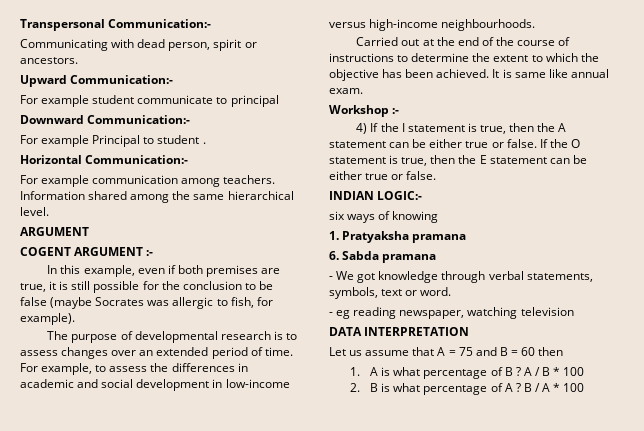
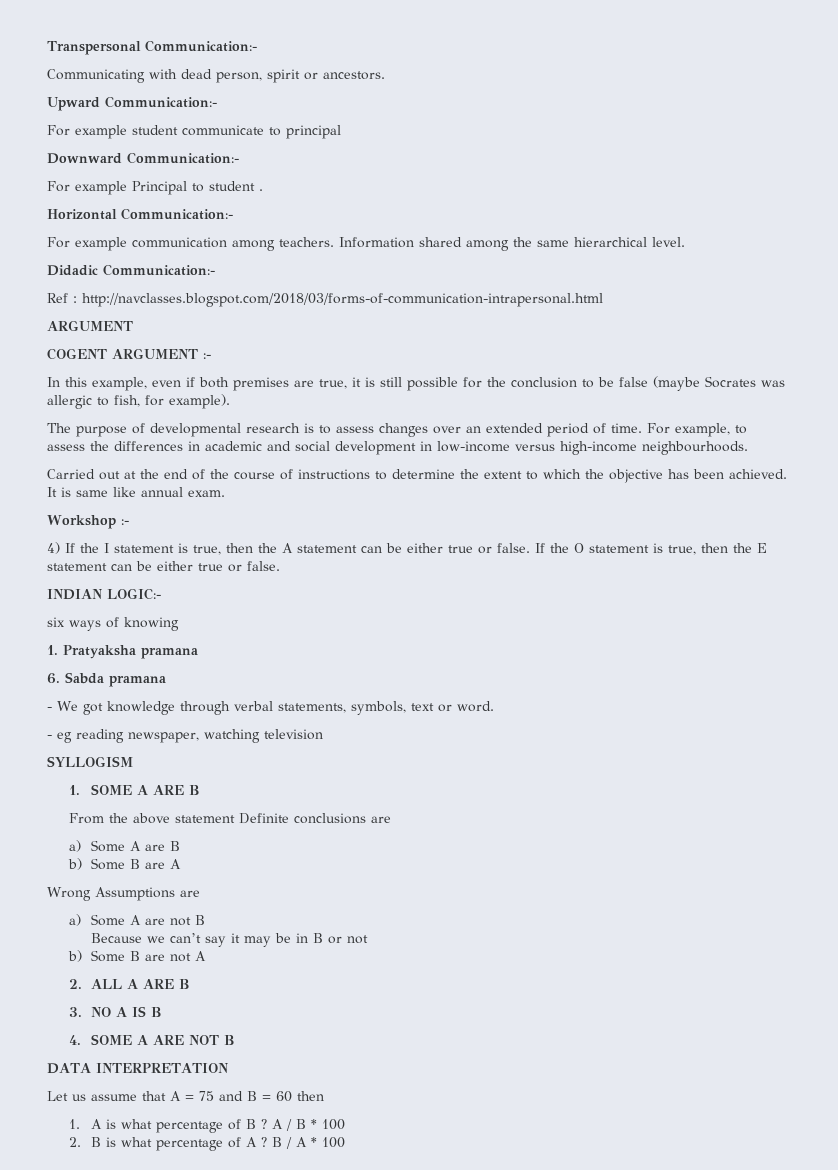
(49, 211) none -> [47,264,215,276] [47,293,603,307] // Didadic Communication:- // Ref : http://navclasses.blogspot.com/2018/03/forms-of-communication-intrapersonal.html
(574, 311) none -> [47,756,133,767] [69,784,201,795] [69,813,392,824] [69,840,181,852] [68,858,182,870] [47,887,200,901] [69,914,206,926] [91,933,369,947] [68,950,207,962] [69,979,191,989] [69,1006,163,1017] [69,1034,236,1045] // SYLLOGISM // 1. SOME A ARE B // From the above statement Definite conclusions are // a) Some A are B // b) Some B are A // Wrong Assumptions are // a) Some A are not B // Because we can’t say it may be in B or not // b) Some B are not A // 2. ALL A ARE B // 3. NO A IS B // 4. SOME A ARE NOT B

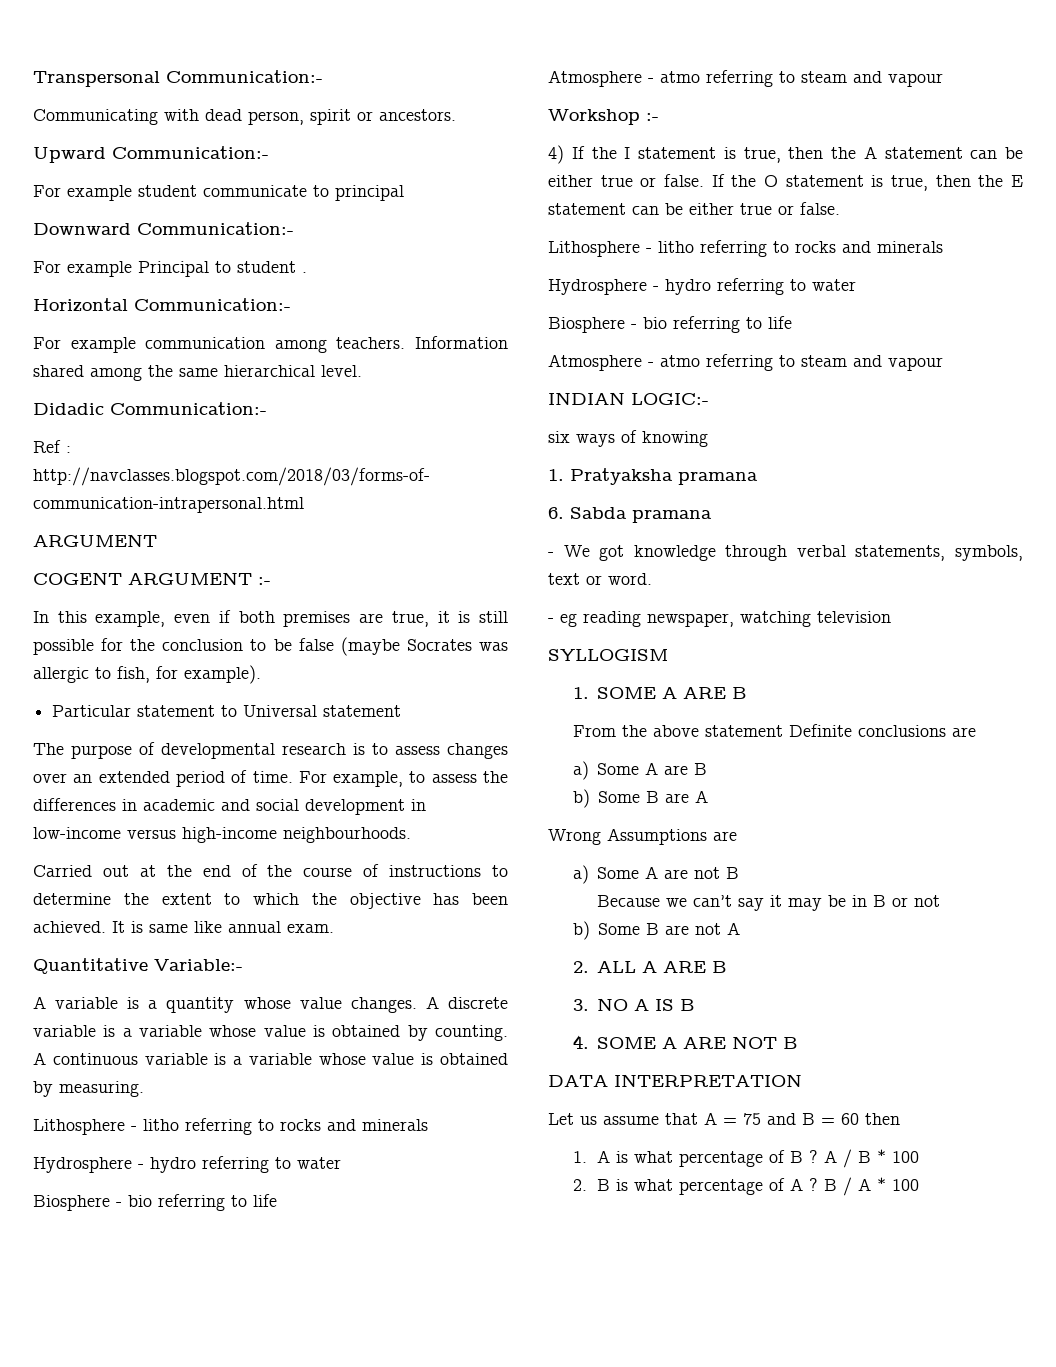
(230, 401) none -> [52,705,402,717] // Particular statement to Universal statement
(225, 493) none -> [33,958,243,974] [33,996,508,1013] [33,1025,508,1041] [33,1052,508,1065] [33,1081,144,1097] [33,1118,428,1135] [33,1156,341,1173] [33,1194,277,1211] [548,70,943,87] // Quantitative Variable:- // A variable is a quantity whose value changes. A discrete variable is a variable whose value is obtained by counting. A continuous variable is a variable whose value is obtained by measuring. // Lithosphere - litho referring to rocks and minerals // Hydrosphere - hydro referring to water // Biosphere - bio referring to life // Atmosphere - atmo referring to steam and vapour
(280, 566) none -> [548,240,943,257] [548,278,856,295] [548,316,792,333] [548,354,943,371] // Lithosphere - litho referring to rocks and minerals // Hydrosphere - hydro referring to water // Biosphere - bio referring to life // Atmosphere - atmo referring to steam and vapour

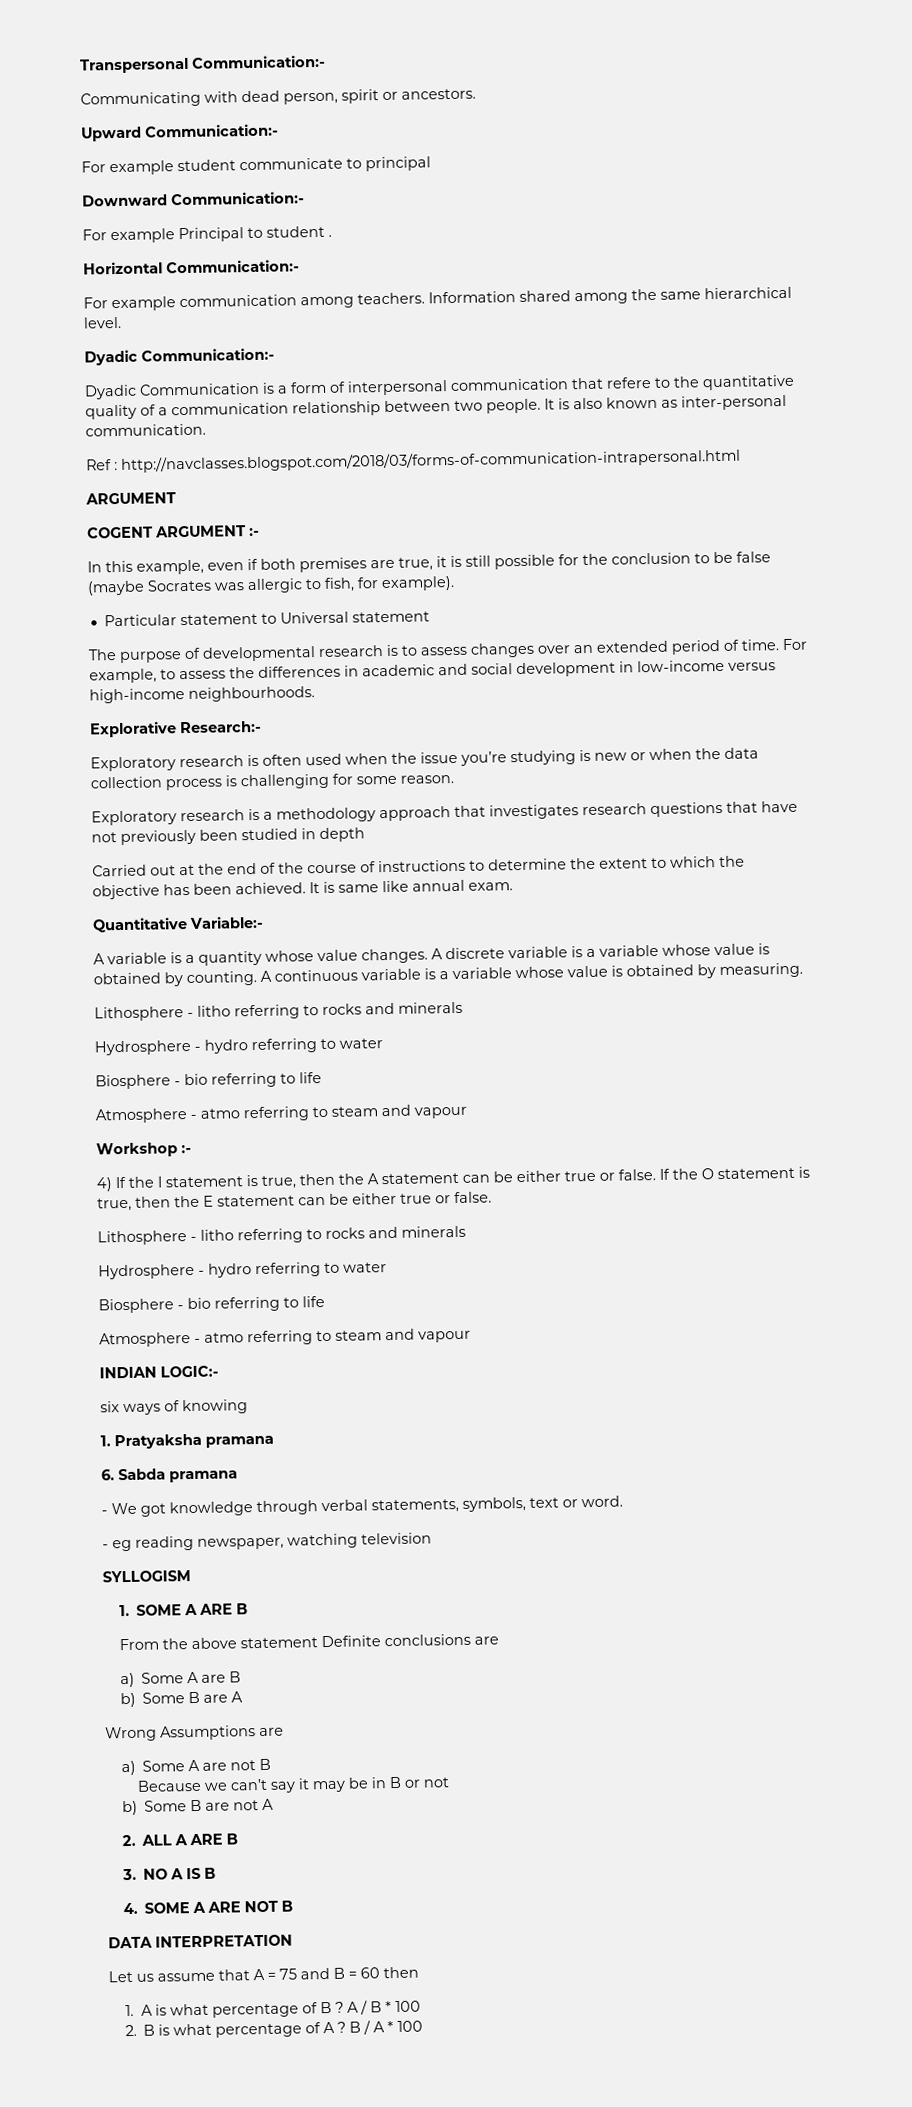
[33,402,267,415] Didadic Communication:- -> [84,347,275,366] [84,374,795,400] [85,394,787,420] [85,423,206,437] Dyadic Communication:- // Dyadic Communication is a form of interpersonal communication that refere to the quantitative quality of a communication relationship between two people. It is also known as inter-personal communication.
(411, 835) none -> [89,720,262,738] [90,747,759,772] [90,773,454,791] [91,800,798,826] [91,827,365,846] // Explorative Research:- // Exploratory research is often used when the issue you’re studying is new or when the data collection process is challenging for some reason. // Exploratory research is a methodology approach that investigates research questions that have not previously been studied in depth

